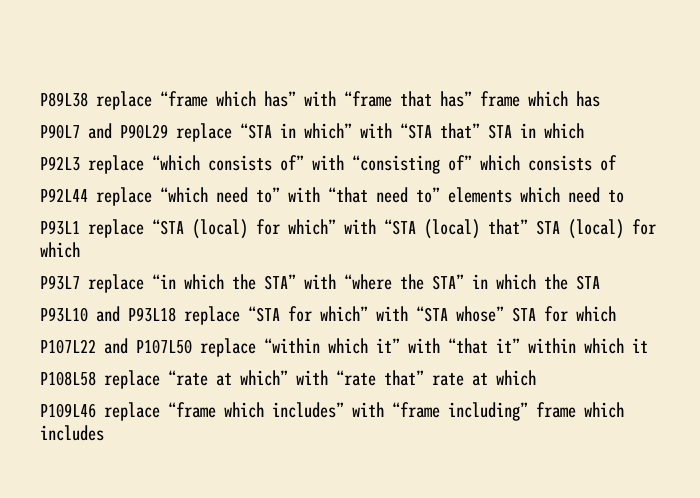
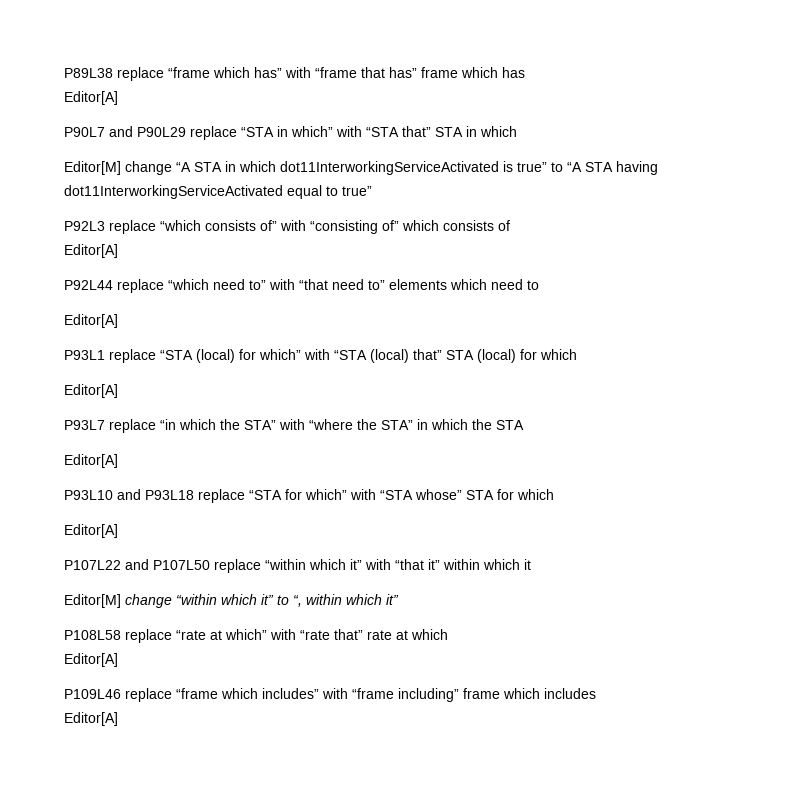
(600, 99) none -> [64,91,118,105] // Editor[A]
(584, 131) none -> [64,161,658,175] [64,185,372,199] // Editor[M] change “A STA in which dot11InterworkingServiceActivated is true” to “A STA having dot11InterworkingServiceActivated equal to true”
(617, 163) none -> [64,244,118,258] // Editor[A]
(624, 196) none -> [64,314,118,328] // Editor[A]
(80, 250) none -> [64,384,118,398] // Editor[A]
(600, 282) none -> [64,454,118,468] // Editor[A]
(616, 314) none -> [64,524,118,538] // Editor[A]
(648, 345) none -> [64,594,399,608] // Editor[M] change “within which it” to “, within which it”
(536, 378) none -> [64,653,118,667] // Editor[A]
(104, 433) none -> [64,712,118,726] // Editor[A]

